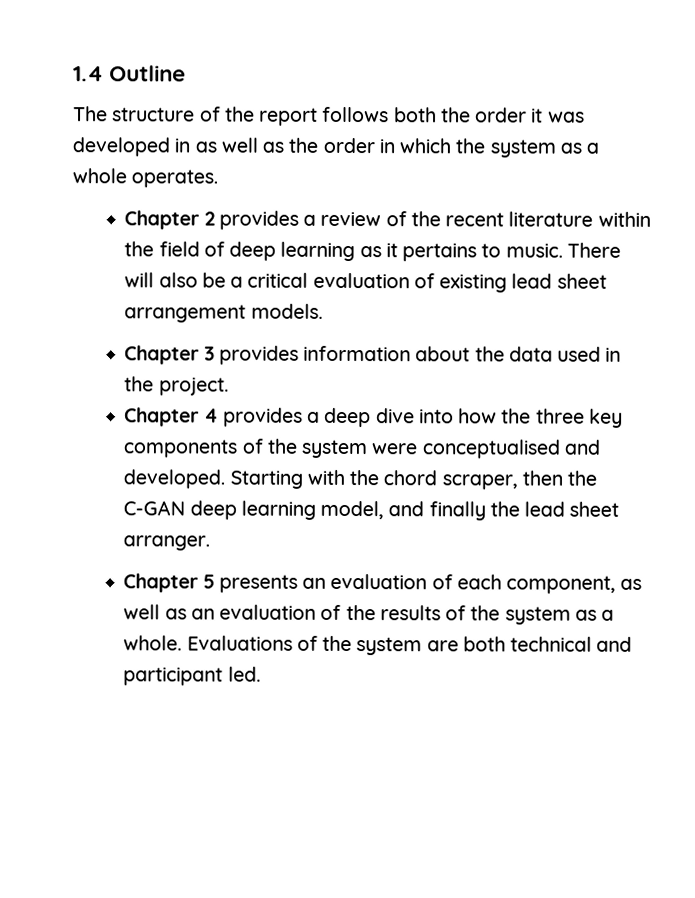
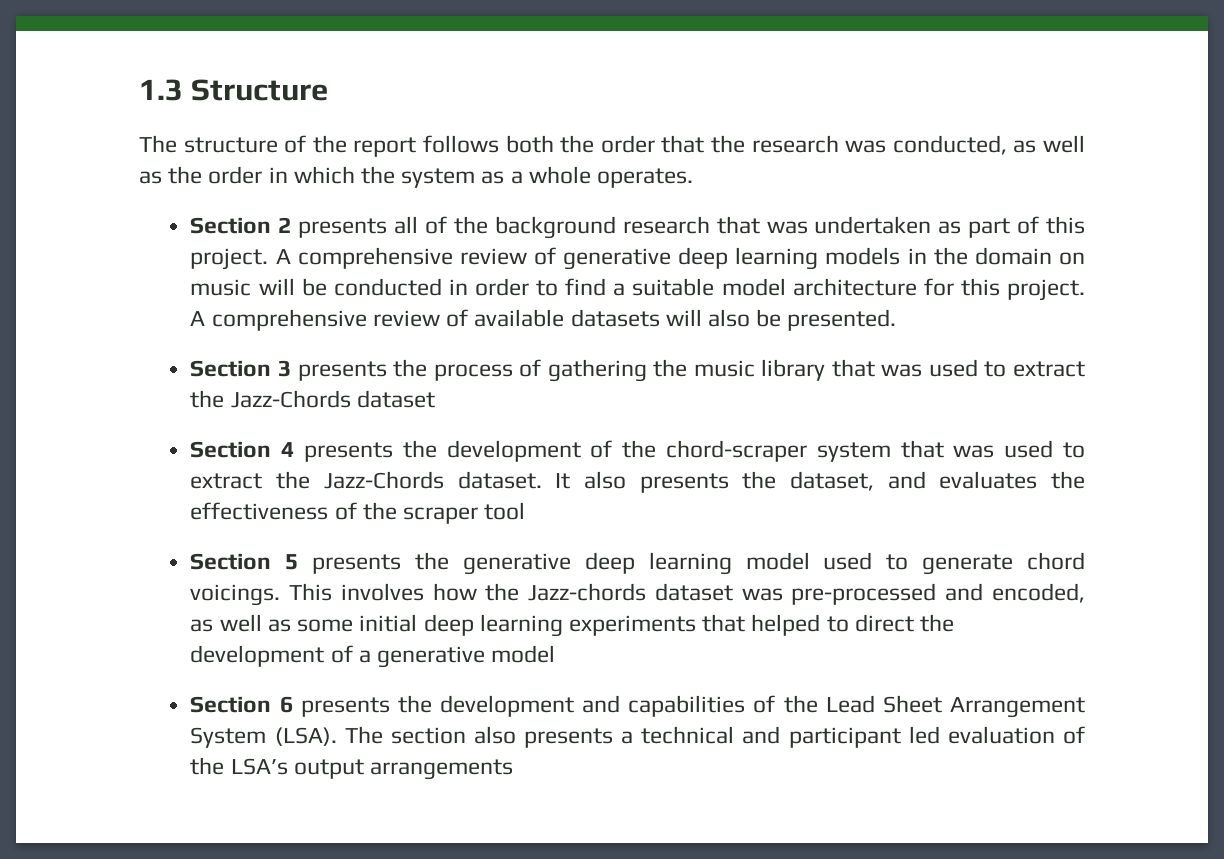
[73,65,187,82] 1.4 Outline -> [139,79,329,101] 1.3 Structure
[531,108,585,123] [72,137,191,157] it was developed in -> [661,135,1007,155] that the research was conducted,
[124,210,651,230] [124,241,621,262] [124,272,607,293] [124,303,323,323] [124,345,622,365] [124,376,229,396] [124,407,623,428] [123,438,601,459] [123,469,598,490] [123,500,620,521] [123,535,211,551] [123,573,643,594] [123,604,615,625] [123,635,633,656] [123,666,261,686] Chapter 2 provides a review of the recent literature within the field of deep learning as it pertains to music. There will also be a critical evaluation of existing lead sheet arrangement models. // Chapter 3 provides information about the data used in the project. // Chapter 4 provides a deep dive into how the three key components of the system were conceptualised and developed. Starting with the chord scraper, then the C-GAN deep learning model, and finally the lead sheet arranger. // Chapter 5 presents an evaluation of each component, as well as an evaluation of the results of the system as a whole. Evaluations of the system are both technical and participant led. -> [190,216,1085,239] [190,247,1085,270] [190,278,1085,301] [190,309,897,331] [190,359,1085,382] [190,390,435,408] [190,440,1085,462] [190,471,1085,493] [190,502,526,524] [190,552,1085,575] [190,583,1085,606] [190,614,954,637] [190,645,556,668] [190,695,1085,718] [190,726,1085,748] [190,757,514,780] Section 2 presents all of the background research that was undertaken as part of this project. A comprehensive review of generative deep learning models in the domain on music will be conducted in order to find a suitable model architecture for this project. A comprehensive review of available datasets will also be presented. // Section 3 presents the process of gathering the music library that was used to extract the Jazz-Chords dataset // Section 4 presents the development of the chord-scraper system that was used to extract the Jazz-Chords dataset. It also presents the dataset, and evaluates the effectiveness of the scraper tool // Section 5 presents the generative deep learning model used to generate chord voicings. This involves how the Jazz-chords dataset was pre-processed and encoded, as well as some initial deep learning experiments that helped to direct the development of a generative model // Section 6 presents the development and capabilities of the Lead Sheet Arrangement System (LSA). The section also presents a technical and participant led evaluation of the LSA’s output arrangements

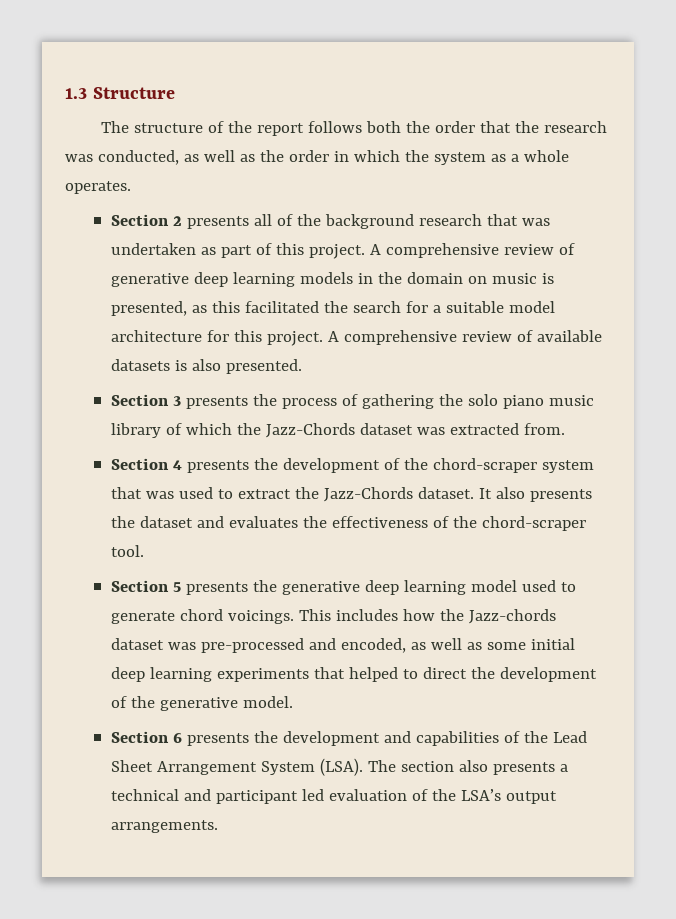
[258,278,607,296] will be conducted in order to find -> [542,273,555,284] [111,301,429,316] is presented, as this facilitated the search for
[665,309,782,327] will also be -> [175,359,222,371] is also
[693,359,1085,381] music library that was used to extract -> [468,394,595,409] [111,423,233,438] solo piano music library of which
(435, 399) none -> [417,423,566,435] was extracted from.
[789,471,874,491] dataset, -> [140,516,194,528] dataset
[403,502,526,524] scraper tool -> [482,516,587,531] [111,545,145,557] chord-scraper tool.
[340,583,424,601] involves -> [336,609,399,621] includes
[358,645,556,668] a generative model -> [131,696,294,711] the generative model.
[370,759,514,780] arrangements -> [111,820,219,833] arrangements.

